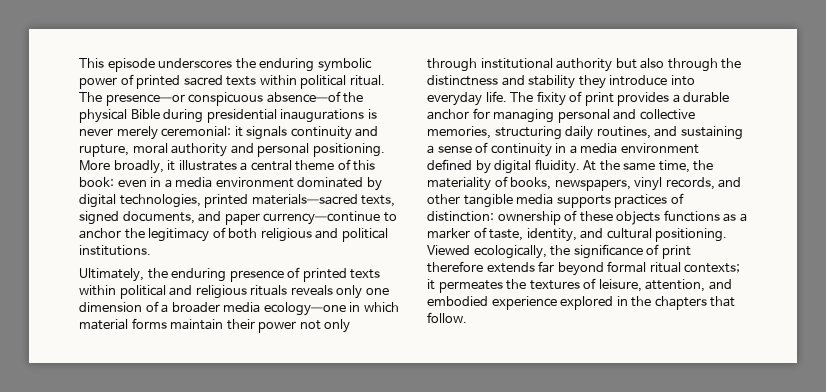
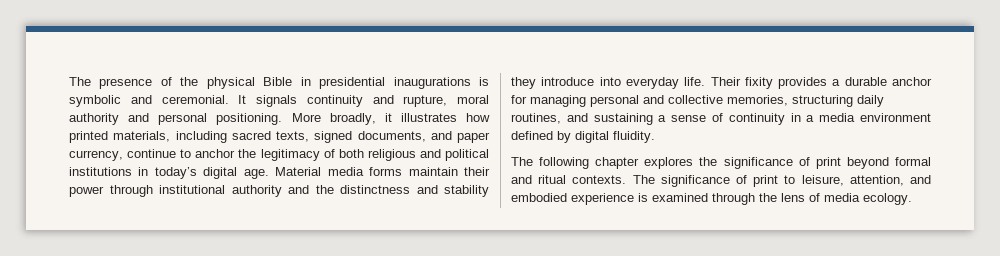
[79,58,372,72] [79,74,385,89] [79,91,341,106] This episode underscores the enduring symbolic power of printed sacred texts within political ritual. The presence—or conspicuous absence—of -> [69,77,172,89] The presence of
[163,109,204,123] during -> [300,77,311,86] in
[79,126,243,140] never merely ceremonial: it -> [69,95,247,107] symbolic and ceremonial. It
[240,159,376,171] [79,177,382,191] [79,194,358,208] a central theme of this book: even in a media environment dominated by digital technologies, printed materials—sacred -> [466,113,490,122] [69,131,271,143] how printed materials, including sacred
[263,211,381,225] currency—continue -> [69,149,177,161] currency, continue
[79,245,151,256] [79,267,381,282] [79,285,389,299] [79,301,399,316] [79,319,128,330] institutions. // Ultimately, the enduring presence of printed texts within political and religious rituals reveals only one dimension of a broader media ecology—one in which material -> [69,167,364,179] institutions in today’s digital age. Material media
[299,319,351,333] not only -> (104, 191) none
[615,58,718,72] but also through -> [288,185,309,194] and
[510,91,614,106] The fixity of print -> [710,77,773,89] Their fixity
[583,160,714,173] [427,176,742,191] [427,193,684,208] [427,210,747,225] [427,227,728,242] [427,244,691,259] [427,261,741,276] [427,278,597,293] At the same time, the materiality of books, newspapers, vinyl records, and other tangible media supports practices of distinction: ownership of these objects functions as a marker of taste, identity, and cultural positioning. Viewed ecologically, the significance of print therefore extends far beyond formal ritual contexts; it permeates the textures of -> [511,157,931,169] [511,175,796,187] // The following chapter explores the significance of print beyond formal and ritual contexts. The significance of print to
[560,296,736,310] [427,312,467,323] explored in the chapters that follow. -> [638,193,912,205] is examined through the lens of media ecology.

